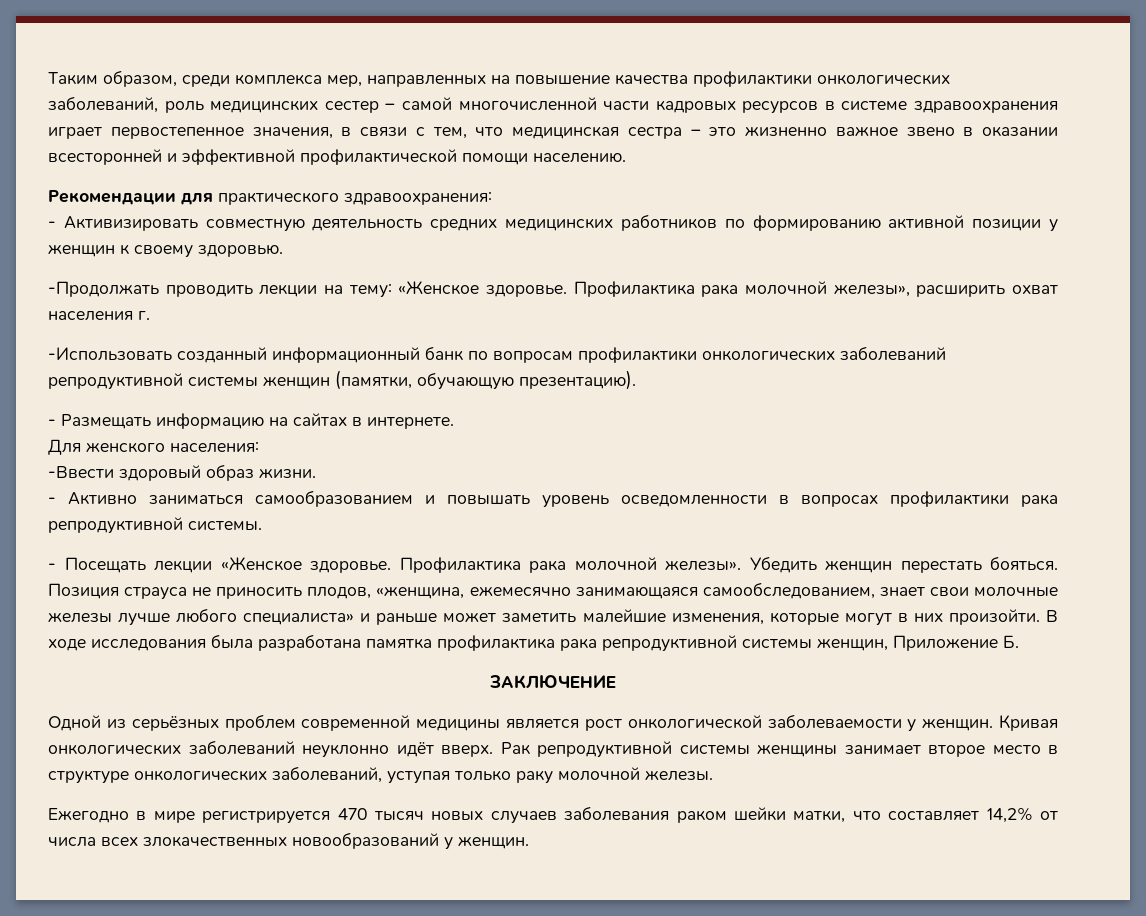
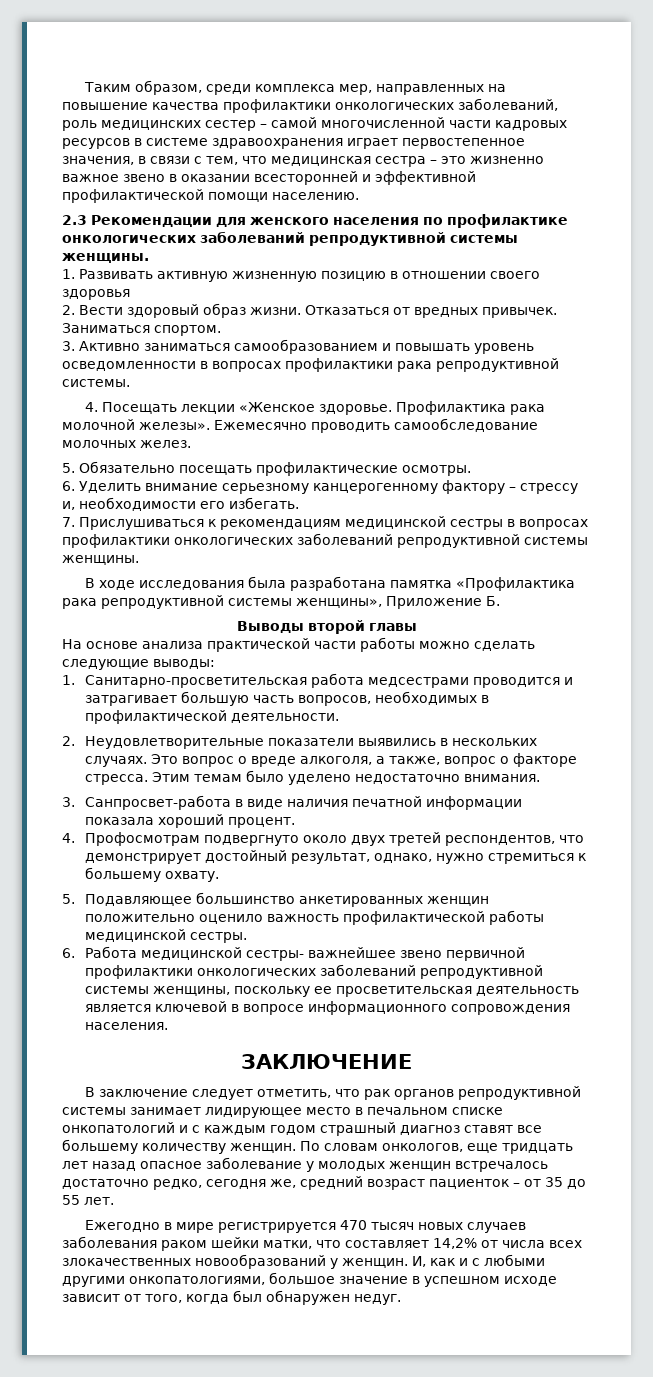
(626, 158) none -> [62,215,87,225] 2.3
[218,192,492,205] [48,214,1059,232] [48,244,283,258] [48,280,1058,298] [48,311,150,321] [48,346,946,363] [48,370,636,390] [48,413,454,429] [48,439,259,455] [48,464,316,481] [48,497,56,504] практического здравоохранения: // - Активизировать совместную деятельность средних медицинских работников по формированию активной позиции у женщин к своему здоровью. // -Продолжать проводить лекции на тему: «Женское здоровье. Профилактика рака молочной железы», расширить охват населения г. // -Использовать созданный информационный банк по вопросам профилактики онкологических заболеваний репродуктивной системы женщин (памятки, обучающую презентацию). // - Размещать информацию на сайтах в интернете. // Для женского населения: // -Ввести здоровый образ жизни. // - -> [250,214,568,228] [62,231,518,246] [62,253,149,263] [62,269,540,282] [62,289,130,300] [62,303,557,318] [62,323,221,336] [62,341,75,351] женского населения по профилактике онкологических заболеваний репродуктивной системы женщины. // 1. Развивать активную жизненную позицию в отношении своего здоровья // 2. Вести здоровый образ жизни. Отказаться от вредных привычек. Заниматься спортом. // 3.
[48,563,56,570] - -> [84,402,98,412] 4.
[749,556,1058,573] [48,582,1058,600] [48,608,1040,626] Убедить женщин перестать бояться. Позиция страуса не приносить плодов, «женщина, ежемесячно занимающаяся самообследованием, знает свои молочные железы лучше любого специалиста» и раньше может заметить малейшие изменения, которые могут в них произойти. -> [214,418,538,433] [62,440,191,448] [62,461,471,476] [62,480,578,494] [62,497,299,511] [62,516,588,530] [62,533,588,548] [62,555,139,565] Ежемесячно проводить самообследование молочных желез. // 5. Обязательно посещать профилактические осмотры. // 6. Уделить внимание серьезному канцерогенному фактору – стрессу и, необходимости его избегать. // 7. Прислушиваться к рекомендациям медицинской сестры в вопросах профилактики онкологических заболеваний репродуктивной системы женщины. //
[437,635,555,651] профилактика -> [455,577,575,591] «Профилактика
[817,638,888,651] женщин, -> [296,598,382,608] женщины»,
[489,674,616,689] [48,714,1059,732] [48,740,1058,758] [48,766,713,784] ЗАКЛЮЧЕНИЕ // Одной из серьёзных проблем современной медицины является рост онкологической заболеваемости у женщин. Кривая онкологических заболеваний неуклонно идёт вверх. Рак репродуктивной системы женщины занимает второе место в структуре онкологических заболеваний, уступая только раку молочной железы. -> [236,620,417,634] [62,637,535,652] [62,659,215,670] [62,673,574,688] [85,691,490,706] [85,710,340,724] [62,736,538,749] [85,753,578,767] [85,770,541,785] [62,795,523,810] [85,814,296,828] [62,832,585,846] [85,850,587,864] [85,867,220,882] [62,892,490,907] [85,910,545,925] [85,929,248,943] [62,946,526,961] [85,964,544,979] [85,986,580,997] [85,1001,571,1015] [85,1022,169,1030] [241,1054,412,1069] [84,1086,581,1100] [62,1107,503,1118] [62,1122,542,1136] [62,1139,573,1154] [62,1157,548,1172] [62,1176,586,1190] [62,1195,114,1205] Выводы второй главы // На основе анализа практической части работы можно сделать следующие выводы: // 1. Санитарно-просветительская работа медсестрами проводится и затрагивает большую часть вопросов, необходимых в профилактической деятельности. // 2. Неудовлетворительные показатели выявились в нескольких случаях. Это вопрос о вреде алкоголя, а также, вопрос о факторе стресса. Этим темам было уделено недостаточно внимания. // 3. Санпросвет-работа в виде наличия печатной информации показала хороший процент. // 4. Профосмотрам подвергнуто около двух третей респондентов, что демонстрирует достойный результат, однако, нужно стремиться к большему охвату. // 5. Подавляющее большинство анкетированных женщин положительно оценило важность профилактической работы медицинской сестры. // 6. Работа медицинской сестры- важнейшее звено первичной профилактики онкологических заболеваний репродуктивной системы женщины, поскольку ее просветительская деятельность является ключевой в вопросе информационного сопровождения населения. // ЗАКЛЮЧЕНИЕ // В заключение следует отметить, что рак органов репродуктивной системы занимает лидирующее место в печальном списке онкопатологий и с каждым годом страшный диагноз ставят все большему количеству женщин. По словам онкологов, еще тридцать лет назад опасное заболевание у молодых женщин встречалось достаточно редко, сегодня же, средний возраст пациенток – от 35 до 55 лет.
(529, 842) none -> [412,1254,545,1267] [62,1272,557,1287] [62,1290,401,1305] И, как и с любыми другими онкопатологиями, большое значение в успешном исходе зависит от того, когда был обнаружен недуг.

